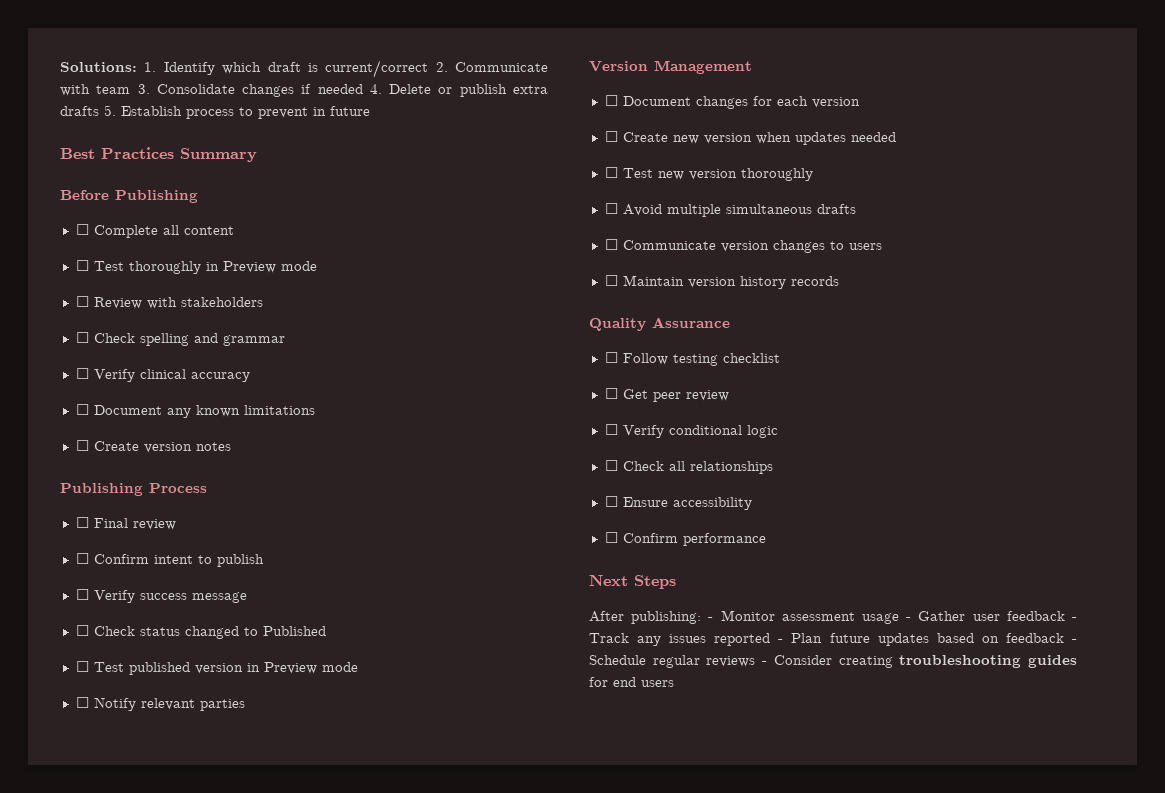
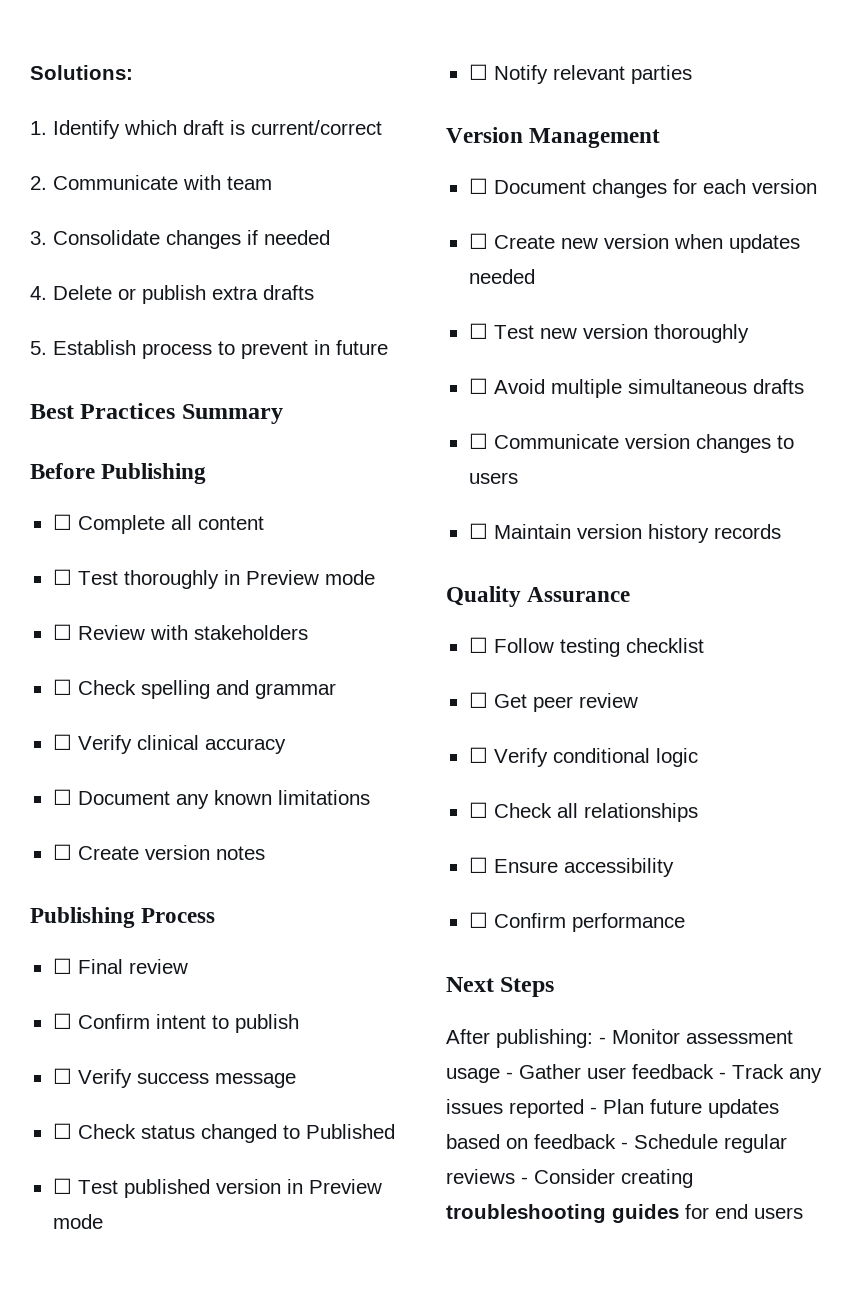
(137, 67) none -> (133, 72) //
(429, 69) none -> (382, 127) //
(131, 89) none -> (272, 183) //
(363, 89) none -> (330, 237) //
(99, 111) none -> (314, 292) //

